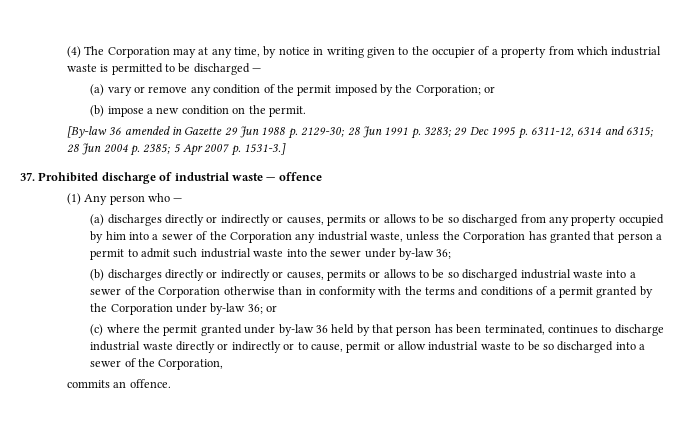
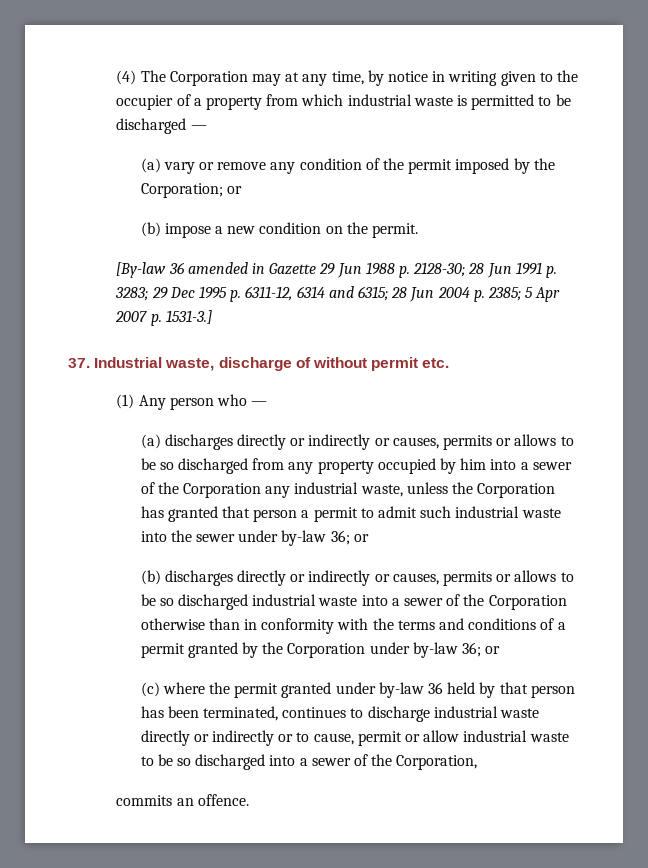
[301,127,345,137] 2129-30; -> [413,262,466,277] 2128-30;
[38,172,322,184] Prohibited discharge of industrial waste — offence -> [94,357,450,371] Industrial waste, discharge of without permit etc.
(452, 254) none -> [353,534,369,542] or

